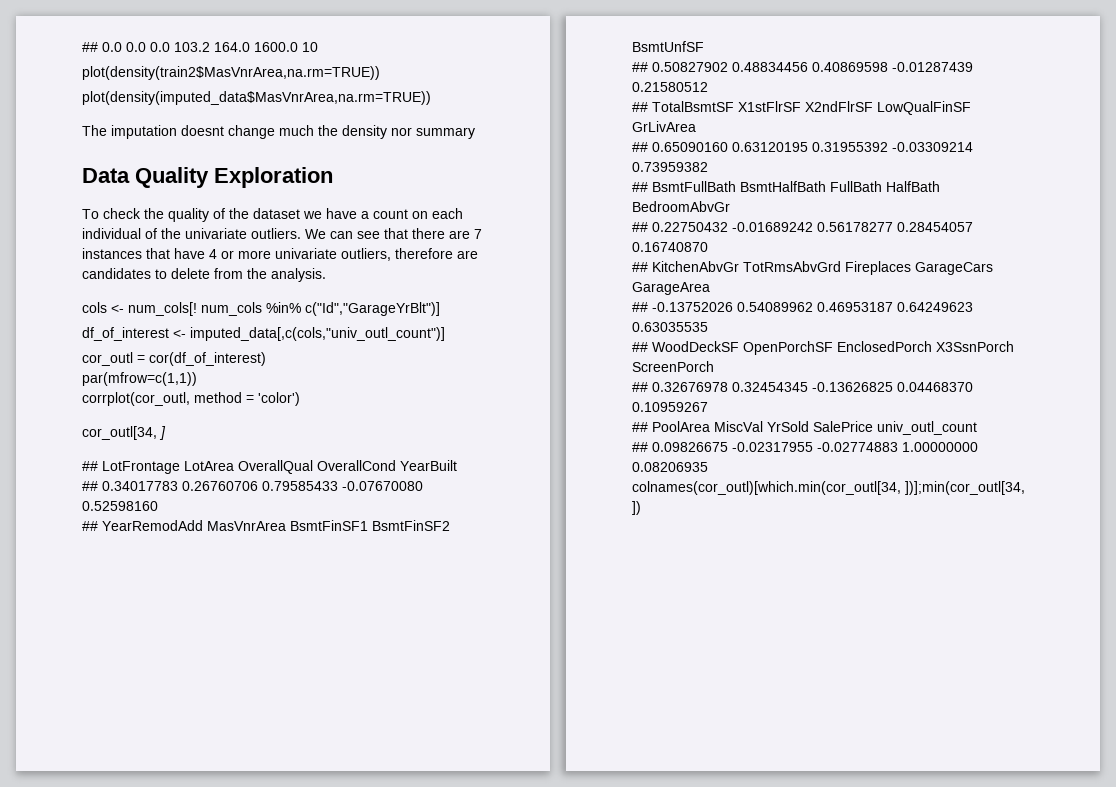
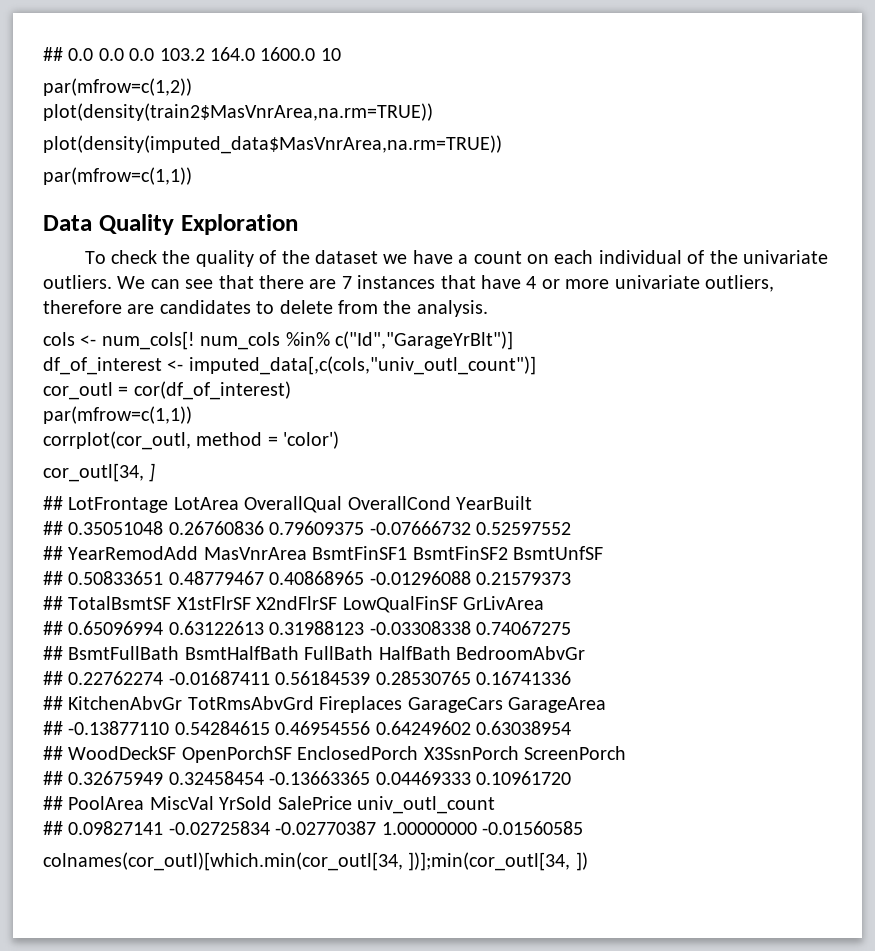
(318, 47) none -> [43,78,192,96] // par(mfrow=c(1,2))
[82,125,475,139] The imputation doesnt change much the density nor summary -> [43,167,192,185] par(mfrow=c(1,1))
[102,481,423,491] [82,501,158,511] 0.34017783 0.26760706 0.79585433 -0.07670080 0.52598160 -> [68,521,571,535] 0.35051048 0.26760836 0.79609375 -0.07666732 0.52597552
[652,62,973,72] [632,82,708,92] 0.50827902 0.48834456 0.40869598 -0.01287439 0.21580512 -> [68,571,571,585] 0.50833651 0.48779467 0.40868965 -0.01296088 0.21579373
[652,142,973,152] [632,162,708,172] 0.65090160 0.63120195 0.31955392 -0.03309214 0.73959382 -> [68,621,571,635] 0.65096994 0.63122613 0.31988123 -0.03308338 0.74067275
[652,222,973,232] [632,242,708,252] 0.22750432 -0.01689242 0.56178277 0.28454057 0.16740870 -> [68,671,571,685] 0.22762274 -0.01687411 0.56184539 0.28530765 0.16741336
[652,302,973,312] [632,322,708,332] -0.13752026 0.54089962 0.46953187 0.64249623 0.63035535 -> [68,721,571,735] -0.13877110 0.54284615 0.46954556 0.64249602 0.63038954
[652,382,973,392] [632,402,708,412] 0.32676978 0.32454345 -0.13626825 0.04468370 0.10959267 -> [68,771,571,785] 0.32675949 0.32458454 -0.13663365 0.04469333 0.10961720
[652,442,978,452] [632,462,708,472] 0.09826675 -0.02317955 -0.02774883 1.00000000 0.08206935 -> [68,821,583,835] 0.09827141 -0.02725834 -0.02770387 1.00000000 -0.01560585

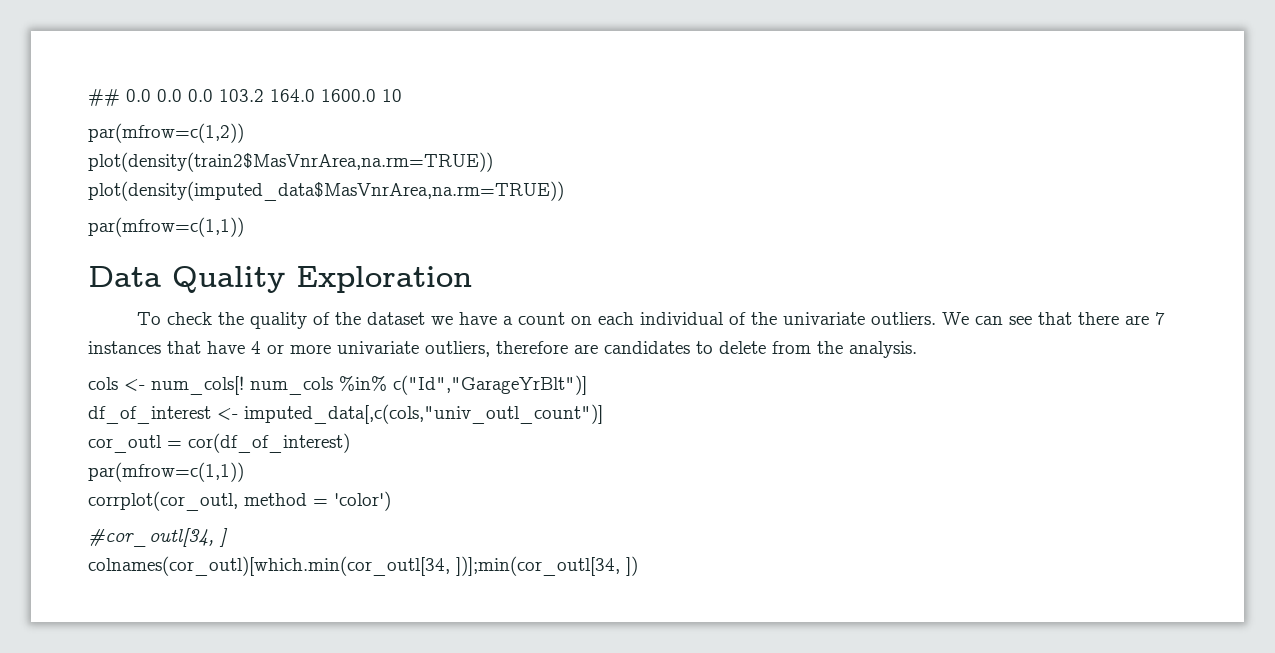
[43,463,144,482] cor_outl[34, -> [88,528,214,547] #cor_outl[34,
[43,496,532,513] [43,521,571,535] [43,546,603,560] [43,571,571,585] [43,596,544,613] [43,621,571,635] [43,646,585,660] [43,671,571,685] [43,696,606,713] [43,721,571,735] [43,746,626,763] [43,771,571,785] [43,796,495,814] [43,821,583,835] // ## LotFrontage LotArea OverallQual OverallCond YearBuilt // ## 0.35051048 0.26760836 0.79609375 -0.07666732 0.52597552 // ## YearRemodAdd MasVnrArea BsmtFinSF1 BsmtFinSF2 BsmtUnfSF // ## 0.50833651 0.48779467 0.40868965 -0.01296088 0.21579373 // ## TotalBsmtSF X1stFlrSF X2ndFlrSF LowQualFinSF GrLivArea // ## 0.65096994 0.63122613 0.31988123 -0.03308338 0.74067275 // ## BsmtFullBath BsmtHalfBath FullBath HalfBath BedroomAbvGr // ## 0.22762274 -0.01687411 0.56184539 0.28530765 0.16741336 // ## KitchenAbvGr TotRmsAbvGrd Fireplaces GarageCars GarageArea // ## -0.13877110 0.54284615 0.46954556 0.64249602 0.63038954 // ## WoodDeckSF OpenPorchSF EnclosedPorch X3SsnPorch ScreenPorch // ## 0.32675949 0.32458454 -0.13663365 0.04469333 0.10961720 // ## PoolArea MiscVal YrSold SalePrice univ_outl_count // ## 0.09827141 -0.02725834 -0.02770387 1.00000000 -0.01560585 -> (228, 537) none

